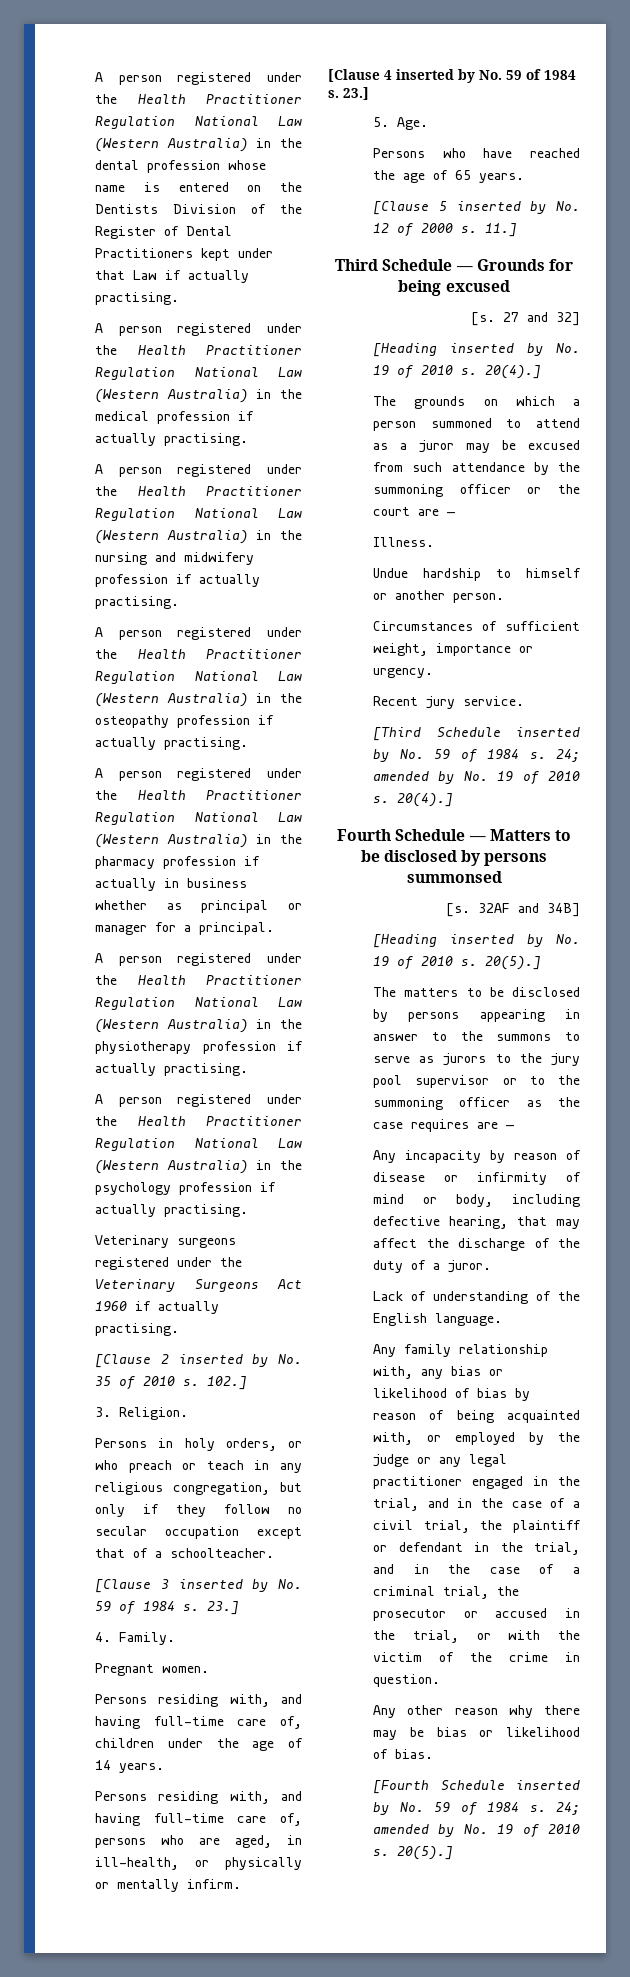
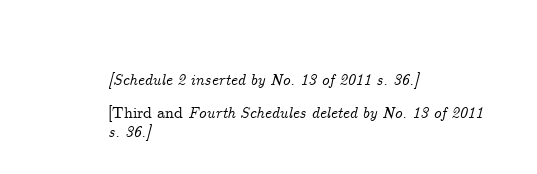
[94,72,302,85] [94,94,302,104] [94,116,302,129] [94,138,302,152] [94,160,266,173] [94,182,302,192] [94,204,302,214] [94,226,232,239] [94,248,273,261] [94,270,249,283] [94,292,179,305] [94,323,302,336] [94,345,302,355] [94,367,302,380] [94,389,302,403] [94,411,254,424] [94,433,248,446] [94,464,302,477] [94,486,302,496] [94,508,302,521] [94,530,302,544] [94,552,254,565] [94,574,260,587] [94,596,179,609] [94,627,302,640] [94,649,302,659] [94,671,302,684] [94,693,302,707] [94,715,274,728] [94,737,248,750] [94,768,302,781] [94,790,302,800] [94,812,302,825] [94,834,302,848] [94,856,260,869] [94,878,247,891] [94,900,302,913] [94,922,274,935] [94,953,302,966] [94,975,302,985] [94,997,302,1010] [94,1019,302,1033] [94,1041,303,1054] [94,1063,248,1076] [94,1094,302,1107] [94,1116,302,1126] [94,1138,302,1151] [94,1160,302,1174] [94,1182,276,1195] [94,1204,248,1217] [94,1235,236,1248] [94,1257,242,1270] [94,1279,302,1292] [94,1301,219,1314] [94,1323,179,1336] [94,1354,302,1368] [94,1376,247,1390] [94,1407,188,1420] [94,1438,302,1451] [94,1460,302,1473] [94,1482,302,1495] [94,1504,302,1517] [94,1526,302,1539] [94,1548,274,1558] [94,1579,302,1593] [94,1601,239,1615] [94,1632,175,1645] [94,1663,209,1676] [94,1694,302,1707] [94,1716,302,1729] [94,1738,303,1751] [94,1760,164,1773] [94,1791,302,1804] [94,1813,302,1826] [94,1835,302,1848] [94,1857,302,1870] [94,1879,241,1892] [328,69,576,83] [328,87,369,100] [372,117,428,130] [372,148,580,158] [372,170,524,183] [372,201,580,215] [372,223,517,237] [335,259,573,271] [398,280,510,296] [471,312,580,326] [372,343,580,357] [372,365,541,379] [372,396,580,409] [372,418,580,431] [372,440,580,453] [372,462,580,475] [372,484,580,497] [372,507,455,516] [372,537,434,547] [372,568,581,581] [372,590,504,603] [372,621,580,631] [372,643,533,656] [372,668,433,678] [372,696,524,709] [372,727,580,741] [372,749,580,763] [372,771,580,785] [372,793,453,807] [337,829,571,841] [360,850,548,866] [406,871,502,883] [446,903,580,917] [372,934,580,948] [372,956,541,970] [372,987,580,997] [372,1009,580,1022] [372,1031,580,1041] [372,1053,580,1066] [372,1075,580,1088] [372,1097,580,1110] [372,1119,514,1132] [372,1150,581,1163] [372,1172,581,1185] [372,1194,580,1207] [372,1216,580,1229] [372,1238,580,1251] [372,1260,491,1273] [372,1291,580,1304] [372,1313,502,1326] [372,1344,548,1357] [372,1366,503,1379] [372,1388,530,1401] [372,1410,580,1423] [372,1432,580,1445] [372,1454,507,1467] [372,1476,580,1489] [372,1498,580,1511] [372,1520,581,1533] [372,1542,580,1555] [372,1564,580,1574] [372,1586,519,1599] [372,1608,580,1621] [372,1630,580,1643] [372,1652,580,1662] [372,1674,440,1687] [372,1705,580,1718] [372,1727,580,1740] [372,1749,433,1759] [372,1780,580,1794] [372,1802,580,1816] [372,1824,580,1838] [372,1846,453,1860] A person registered under the Health Practitioner Regulation National Law (Western Australia) in the dental profession whose name is entered on the Dentists Division of the Register of Dental Practitioners kept under that Law if actually practising. // A person registered under the Health Practitioner Regulation National Law (Western Australia) in the medical profession if actually practising. // A person registered under the Health Practitioner Regulation National Law (Western Australia) in the nursing and midwifery profession if actually practising. // A person registered under the Health Practitioner Regulation National Law (Western Australia) in the osteopathy profession if actually practising. // A person registered under the Health Practitioner Regulation National Law (Western Australia) in the pharmacy profession if actually in business whether as principal or manager for a principal. // A person registered under the Health Practitioner Regulation National Law (Western Australia) in the physiotherapy profession if actually practising. // A person registered under the Health Practitioner Regulation National Law (Western Australia) in the psychology profession if actually practising. // Veterinary surgeons registered under the Veterinary Surgeons Act 1960 if actually practising. // [Clause 2 inserted by No. 35 of 2010 s. 102.] // 3. Religion. // Persons in holy orders, or who preach or teach in any religious congregation, but only if they follow no secular occupation except that of a schoolteacher. // [Clause 3 inserted by No. 59 of 1984 s. 23.] // 4. Family. // Pregnant women. // Persons residing with, and having full-time care of, children under the age of 14 years. // Persons residing with, and having full-time care of, persons who are aged, in ill-health, or physically or mentally infirm. // [Clause 4 inserted by No. 59 of 1984 s. 23.] // 5. Age. // Persons who have reached the age of 65 years. // [Clause 5 inserted by No. 12 of 2000 s. 11.] // Third Schedule — Grounds for being excused // [s. 27 and 32] // [Heading inserted by No. 19 of 2010 s. 20(4).] // The grounds on which a person summoned to attend as a juror may be excused from such attendance by the summoning officer or the court are — // Illness. // Undue hardship to himself or another person. // Circumstances of sufficient weight, importance or urgency. // Recent jury service. // [Third Schedule inserted by No. 59 of 1984 s. 24; amended by No. 19 of 2010 s. 20(4).] // Fourth Schedule — Matters to be disclosed by persons summonsed // [s. 32AF and 34B] // [Heading inserted by No. 19 of 2010 s. 20(5).] // The matters to be disclosed by persons appearing in answer to the summons to serve as jurors to the jury pool supervisor or to the summoning officer as the case requires are — // Any incapacity by reason of disease or infirmity of mind or body, including defective hearing, that may affect the discharge of the duty of a juror. // Lack of understanding of the English language. // Any family relationship with, any bias or likelihood of bias by reason of being acquainted with, or employed by the judge or any legal practitioner engaged in the trial, and in the case of a civil trial, the plaintiff or defendant in the trial, and in the case of a criminal trial, the prosecutor or accused in the trial, or with the victim of the crime in question. // Any other reason why there may be bias or likelihood of bias. // [Fourth Schedule inserted by No. 59 of 1984 s. 24; amended by No. 19 of 2010 s. 20(5).] -> [108,72,421,89] [108,105,484,122] [108,124,153,141] [Schedule 2 inserted by No. 13 of 2011 s. 36.] // [Third and Fourth Schedules deleted by No. 13 of 2011 s. 36.]

